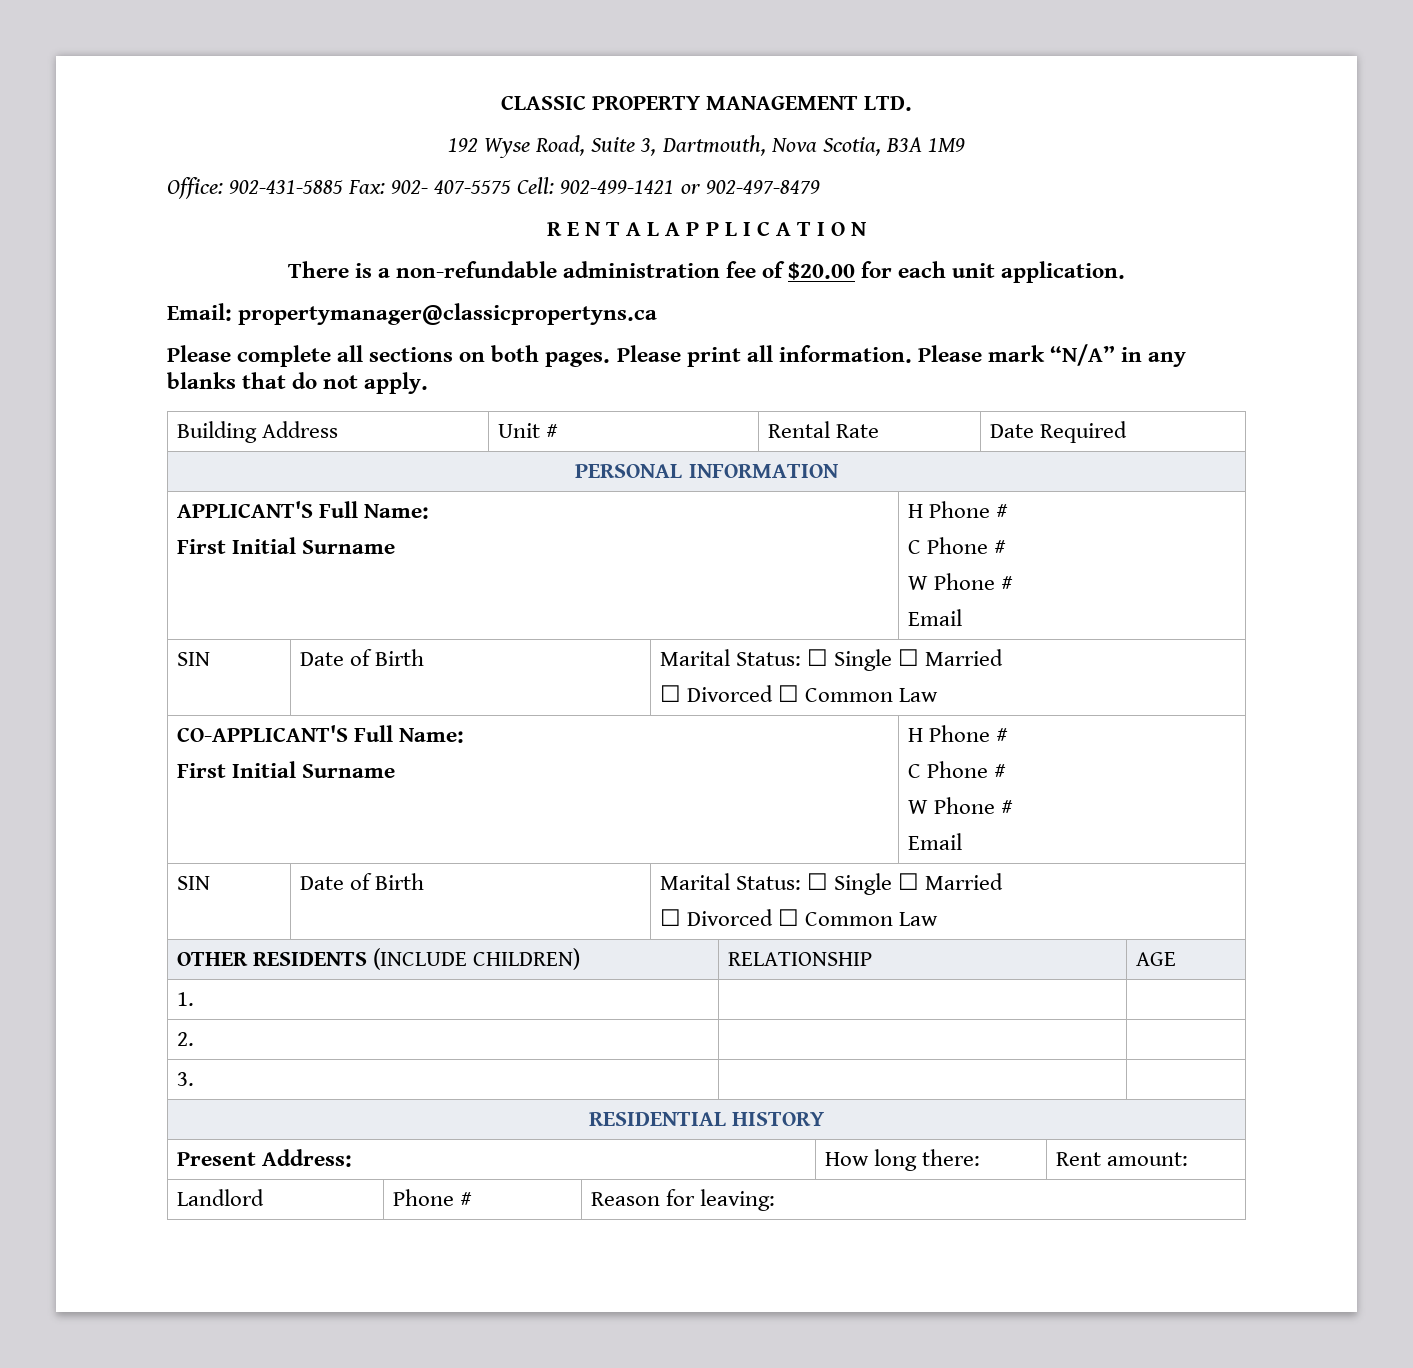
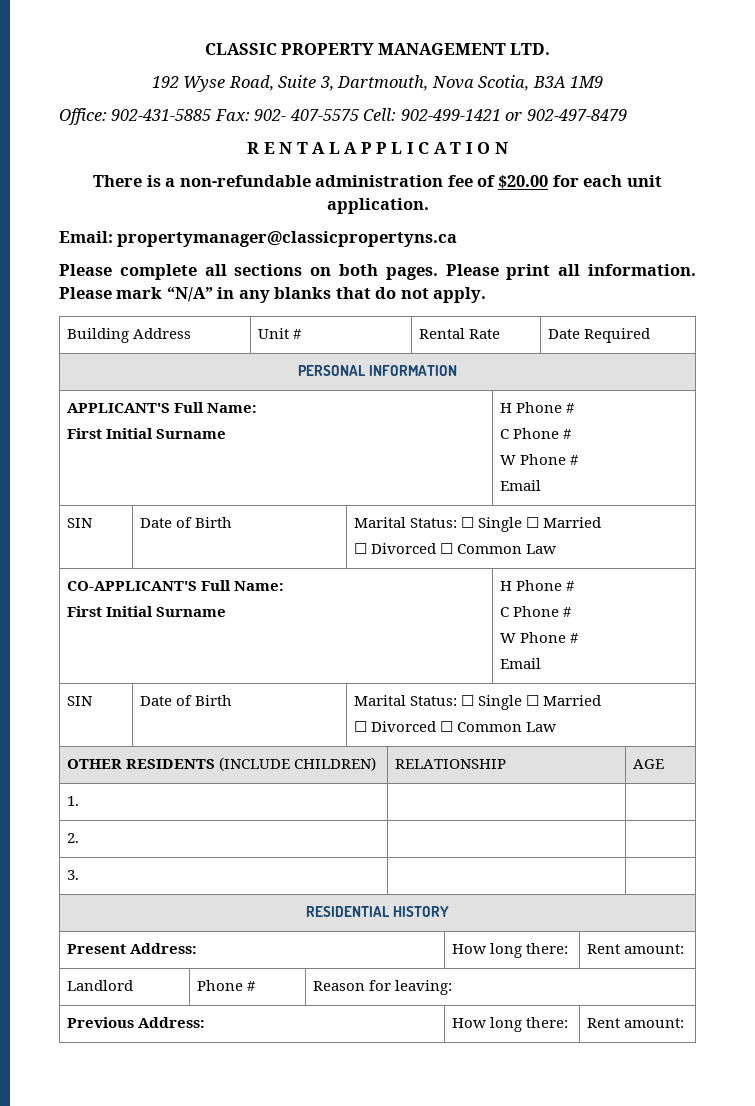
(776, 1200) none -> [67,1017,206,1028] [452,1017,569,1032] [587,1018,685,1028] // Previous Address: | How long there: | Rent amount:

